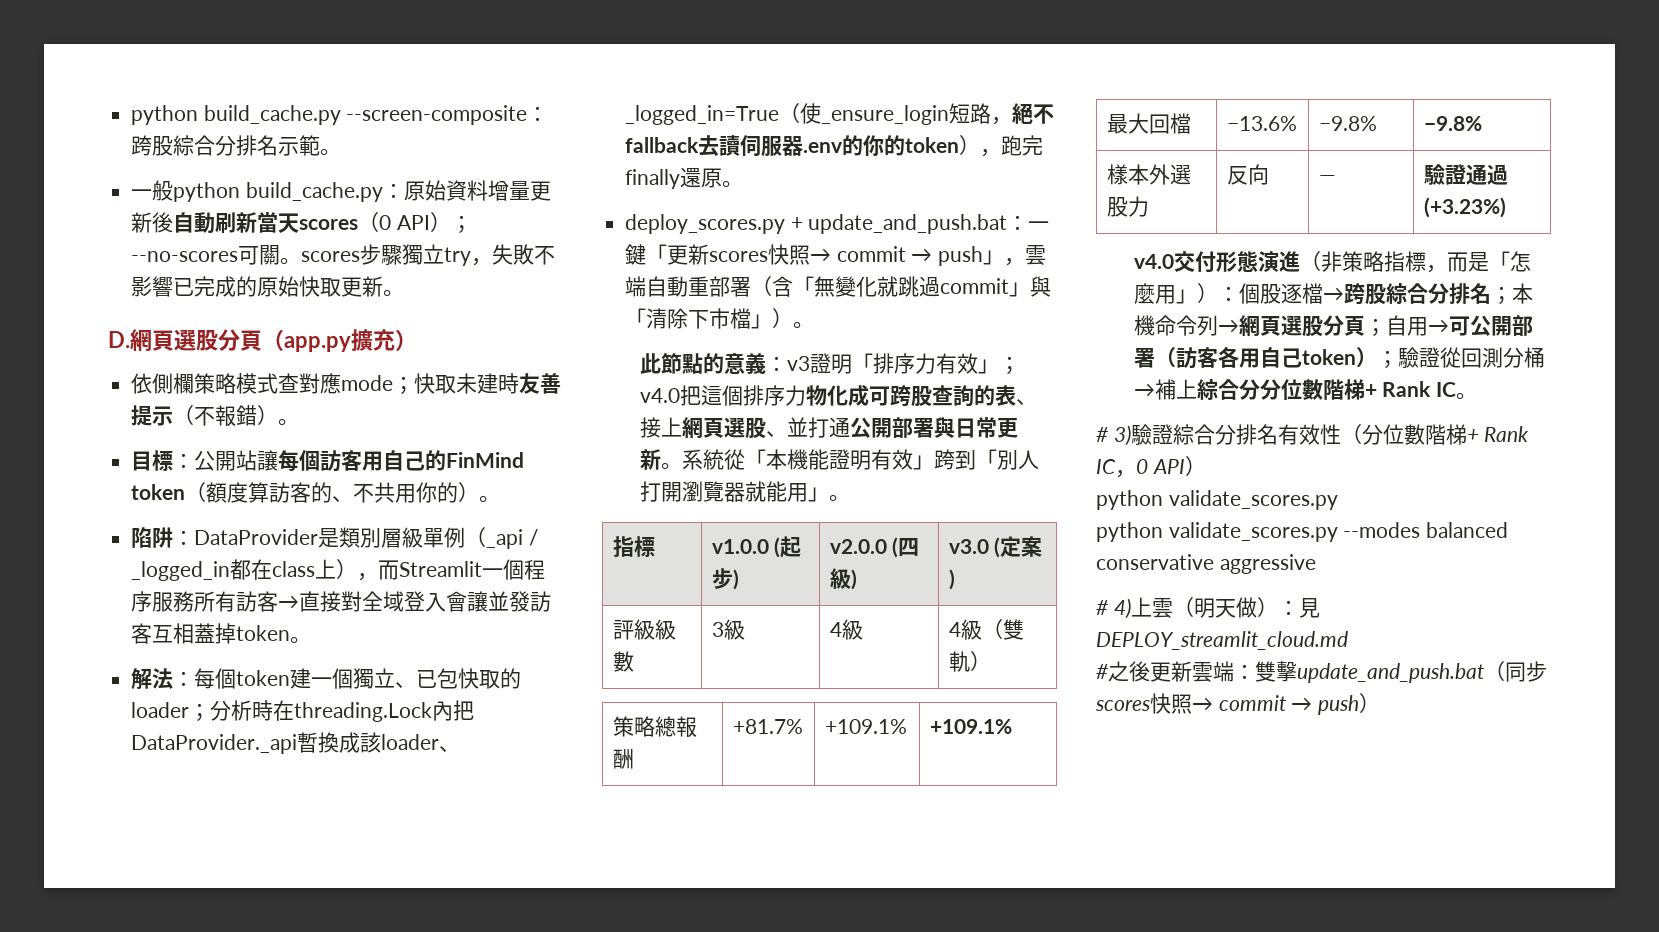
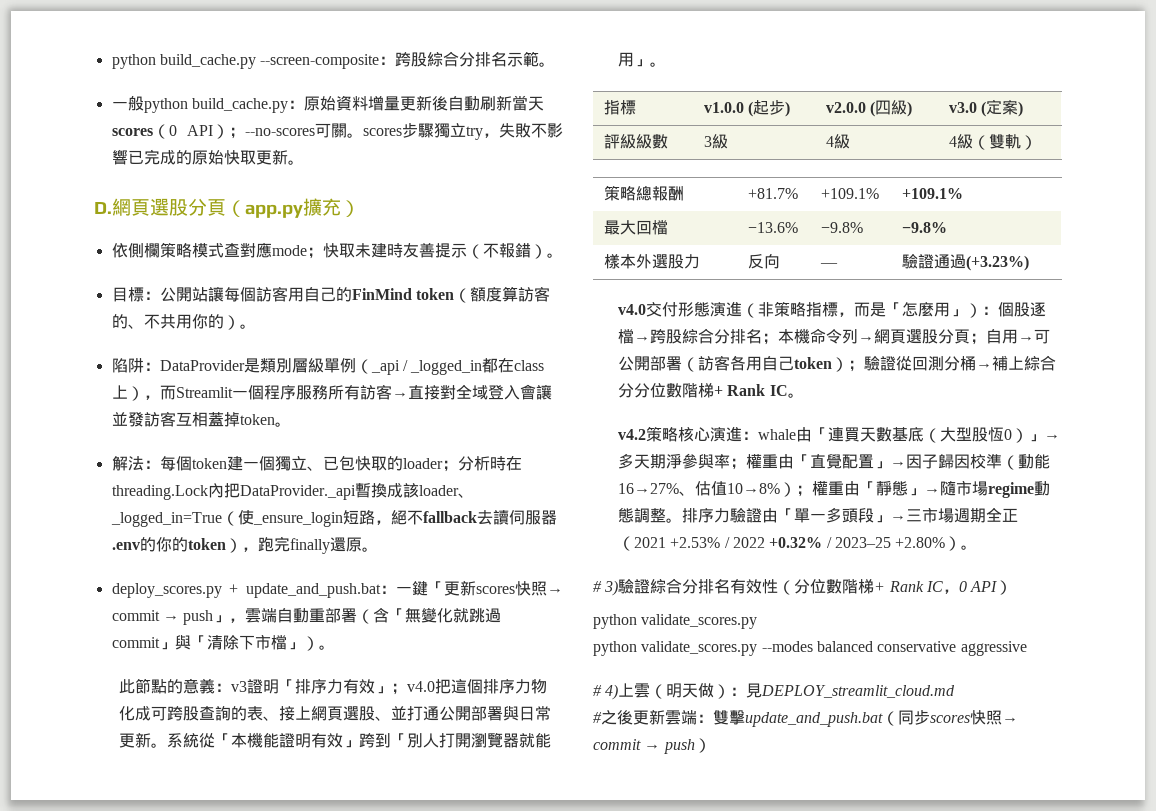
(1477, 396) none -> [618,426,1061,443] [618,453,1051,470] [618,480,1051,498] [618,507,1019,523] [618,536,978,551] // v4.2策略核心演進：whale由「連買天數基底（大型股恆0）」→多天期淨參與率；權重由「直覺配置」→因子歸因校準（動能16→27%、估值10→8%）；權重由「靜態」→隨市場regime動態調整。排序力驗證由「單一多頭段」→三市場週期全正（2021 +2.53% / 2022 +0.32% / 2023–25 +2.80%）。

